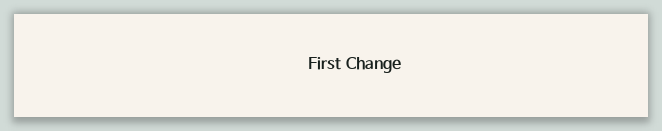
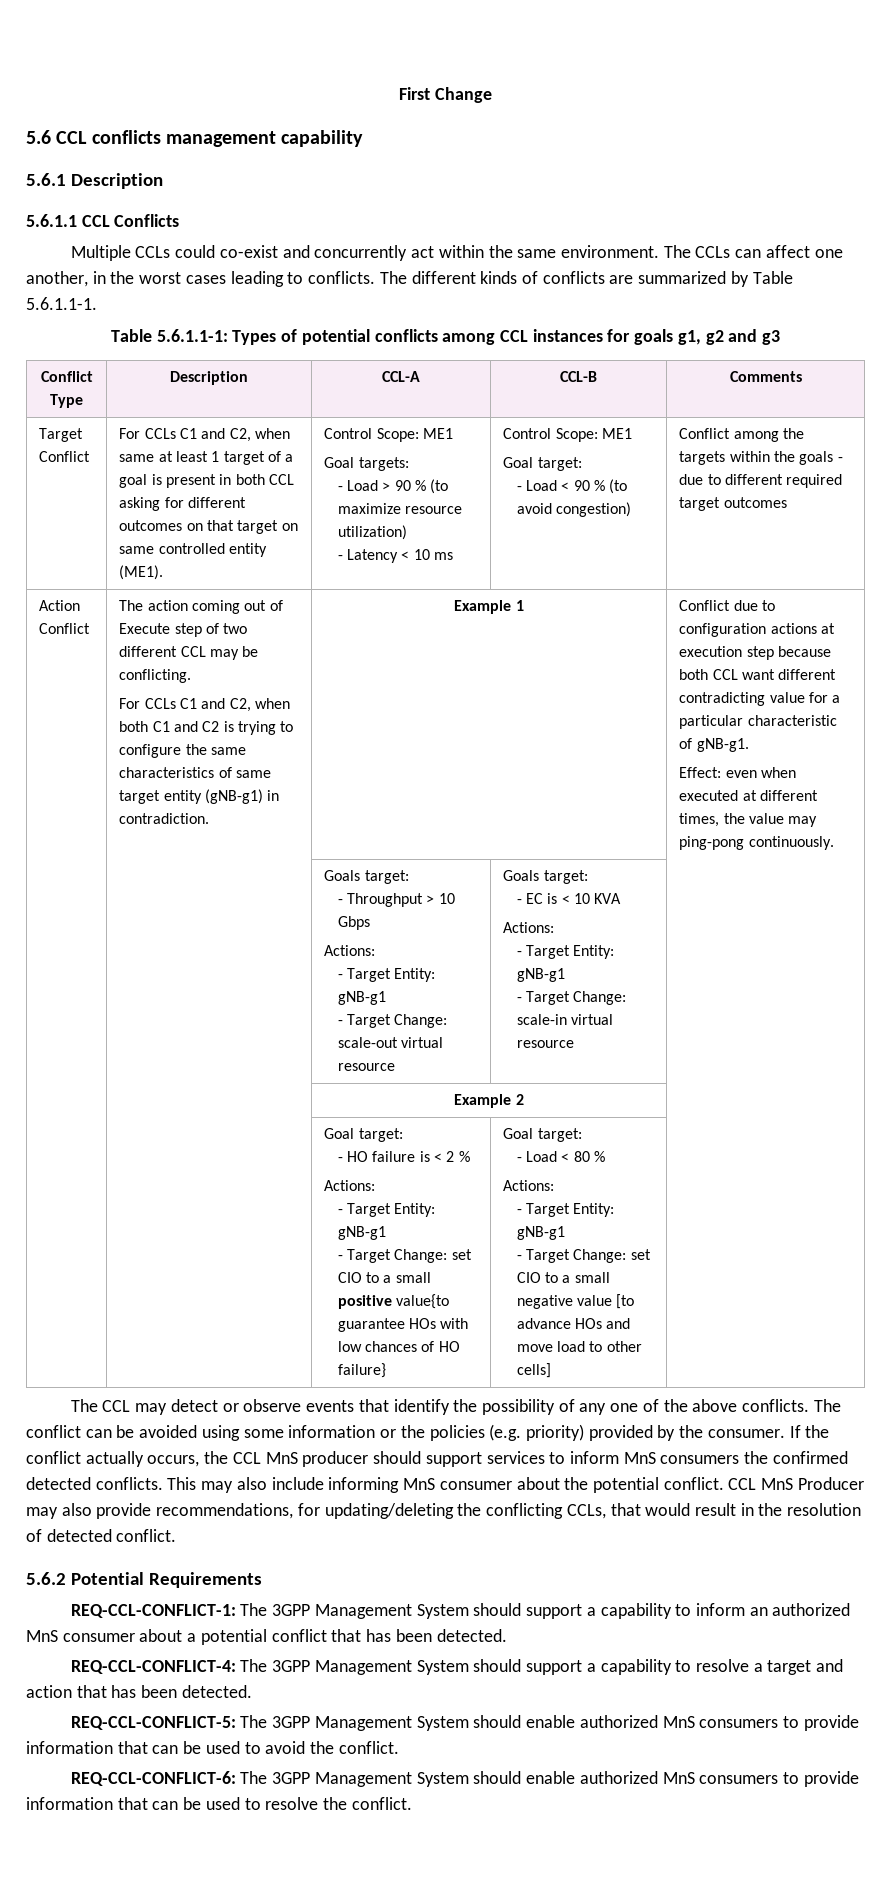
(401, 65) none -> [26,130,364,147] [26,173,163,189] [26,214,180,227] [70,245,843,261] [26,271,793,287] [26,297,97,310] [110,329,781,345] [40,371,93,382] [50,394,83,408] [170,371,248,385] [382,371,420,382] [560,371,597,382] [729,371,802,382] [39,428,84,442] [39,451,91,462] [119,428,291,442] [119,451,294,465] [119,474,295,488] [119,497,247,511] [119,520,298,534] [119,543,268,557] [119,565,164,580] [324,428,454,442] [324,457,409,471] [337,479,449,494] [337,503,462,514] [337,525,407,540] [337,549,453,563] [503,428,633,442] [503,457,582,471] [516,479,628,494] [516,502,631,517] [679,428,805,442] [679,451,843,465] [679,474,843,488] [679,497,787,511] [39,600,81,611] [39,623,91,634] [119,600,283,614] [119,623,248,637] [119,646,259,660] [119,669,192,683] [119,698,291,712] [119,721,294,735] [119,744,247,758] [119,767,272,778] [119,789,280,804] [119,813,210,824] [454,600,524,614] [679,600,776,611] [679,623,836,637] [679,646,832,660] [679,669,837,680] [679,692,841,706] [679,715,837,729] [679,738,749,752] [679,767,797,778] [679,790,819,801] [679,813,818,827] [679,836,834,850] [324,870,409,884] [337,893,455,907] [337,916,370,930] [324,945,376,956] [337,968,436,982] [337,991,386,1005] [337,1014,448,1028] [337,1037,443,1048] [337,1063,395,1071] [503,870,588,884] [516,893,622,904] [503,922,555,933] [516,945,615,959] [516,968,565,982] [516,991,627,1005] [516,1014,613,1025] [516,1040,574,1048] [454,1094,524,1108] [324,1128,403,1142] [337,1151,470,1162] [324,1180,376,1191] [337,1203,436,1217] [337,1226,386,1240] [337,1249,472,1263] [337,1272,431,1283] [337,1294,449,1309] [337,1318,469,1332] [337,1341,460,1352] [337,1363,386,1378] [503,1128,582,1142] [516,1151,605,1162] [503,1180,555,1191] [516,1203,615,1217] [516,1226,565,1240] [516,1249,651,1263] [516,1272,610,1283] [516,1294,635,1309] [516,1318,631,1329] [516,1341,642,1352] [516,1363,551,1378] [70,1399,841,1415] [26,1424,830,1441] [26,1451,848,1467] [26,1477,864,1493] [26,1503,862,1519] [26,1529,177,1542] [26,1572,262,1588] [70,1603,851,1619] [26,1629,507,1645] [70,1659,844,1675] [26,1685,252,1698] [70,1715,859,1731] [26,1741,399,1754] [70,1771,859,1787] [26,1797,412,1810] // 5.6 CCL conflicts management capability // 5.6.1 Description // 5.6.1.1 CCL Conflicts // Multiple CCLs could co-exist and concurrently act within the same environment. The CCLs can affect one another, in the worst cases leading to conflicts. The different kinds of conflicts are summarized by Table 5.6.1.1-1. // Table 5.6.1.1-1: Types of potential conflicts among CCL instances for goals g1, g2 and g3 // Conflict Type | Description | CCL-A | CCL-B | Comments // Target Conflict | For CCLs C1 and C2, when same at least 1 target of a goal is present in both CCL asking for different outcomes on that target on same controlled entity (ME1). | Control Scope: ME1 // Goal targets: // - Load > 90 % (to maximize resource utilization) // - Latency < 10 ms | Control Scope: ME1 // Goal target: // - Load < 90 % (to avoid congestion) | Conflict among the targets within the goals - due to different required target outcomes // Action Conflict | The action coming out of Execute step of two different CCL may be conflicting. // For CCLs C1 and C2, when both C1 and C2 is trying to configure the same characteristics of same target entity (gNB-g1) in contradiction. | Example 1 | Conflict due to configuration actions at execution step because both CCL want different contradicting value for a particular characteristic of gNB-g1. // Effect: even when executed at different times, the value may ping-pong continuously. // | | Goals target: // - Throughput > 10 Gbps // Actions: // - Target Entity: gNB-g1 // - Target Change: scale-out virtual resource | Goals target: // - EC is < 10 KVA // Actions: // - Target Entity: gNB-g1 // - Target Change: scale-in virtual resource | // | | Example 2 | // | | Goal target: // - HO failure is < 2 % // Actions: // - Target Entity: gNB-g1 // - Target Change: set CIO to a small positive value{to guarantee HOs with low chances of HO failure} | Goal target: // - Load < 80 % // Actions: // - Target Entity: gNB-g1 // - Target Change: set CIO to a small negative value [to advance HOs and move load to other cells] | // The CCL may detect or observe events that identify the possibility of any one of the above conflicts. The conflict can be avoided using some information or the policies (e.g. priority) provided by the consumer. If the conflict actually occurs, the CCL MnS producer should support services to inform MnS consumers the confirmed detected conflicts. This may also include informing MnS consumer about the potential conflict. CCL MnS Producer may also provide recommendations, for updating/deleting the conflicting CCLs, that would result in the resolution of detected conflict. // 5.6.2 Potential Requirements // REQ-CCL-CONFLICT-1: The 3GPP Management System should support a capability to inform an authorized MnS consumer about a potential conflict that has been detected. // REQ-CCL-CONFLICT-4: The 3GPP Management System should support a capability to resolve a target and action that has been detected. // REQ-CCL-CONFLICT-5: The 3GPP Management System should enable authorized MnS consumers to provide information that can be used to avoid the conflict. // REQ-CCL-CONFLICT-6: The 3GPP Management System should enable authorized MnS consumers to provide information that can be used to resolve the conflict.

